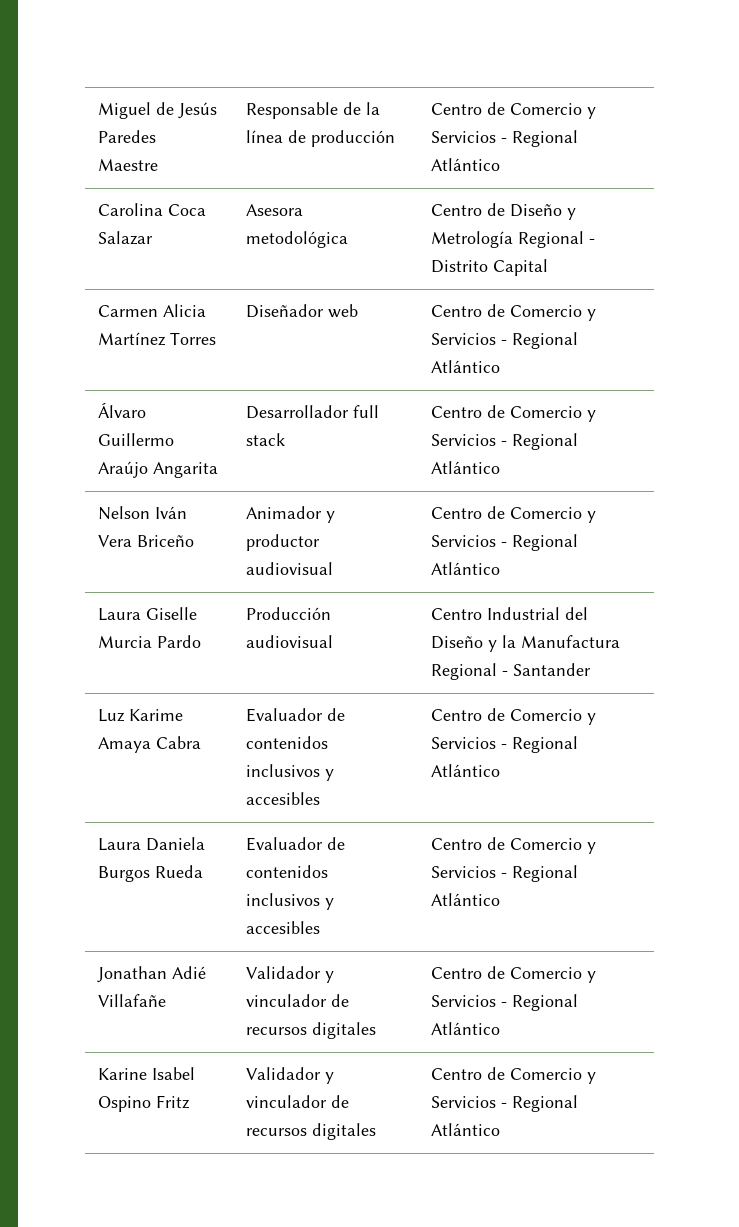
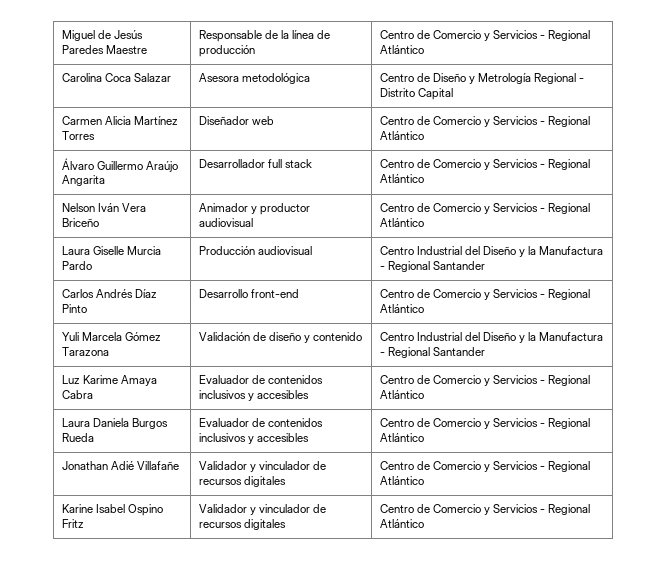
[431,663,509,680] Regional - -> [379,261,485,272] [61,289,157,298] [61,304,87,313] [198,289,299,298] [379,289,591,300] [379,304,424,313] [61,332,161,341] [61,347,109,356] [198,332,362,343] [379,332,604,343] [379,347,430,358] - Regional Santander // Carlos Andrés Díaz Pinto | Desarrollo front-end | Centro de Comercio y Servicios - Regional Atlántico // Yuli Marcela Gómez Tarazona | Validación de diseño y contenido | Centro Industrial del Diseño y la Manufactura - Regional

